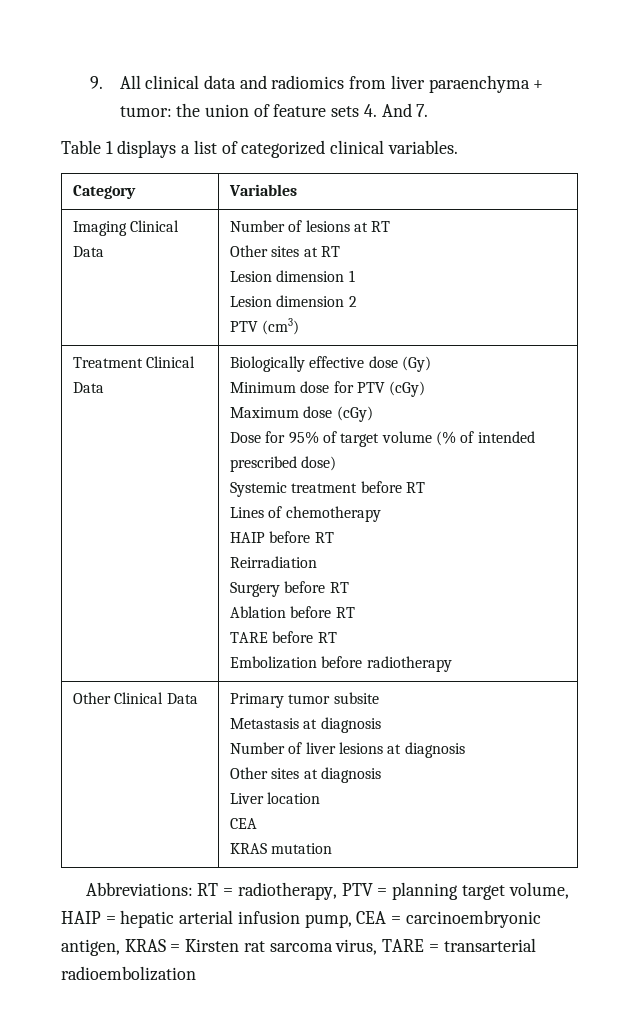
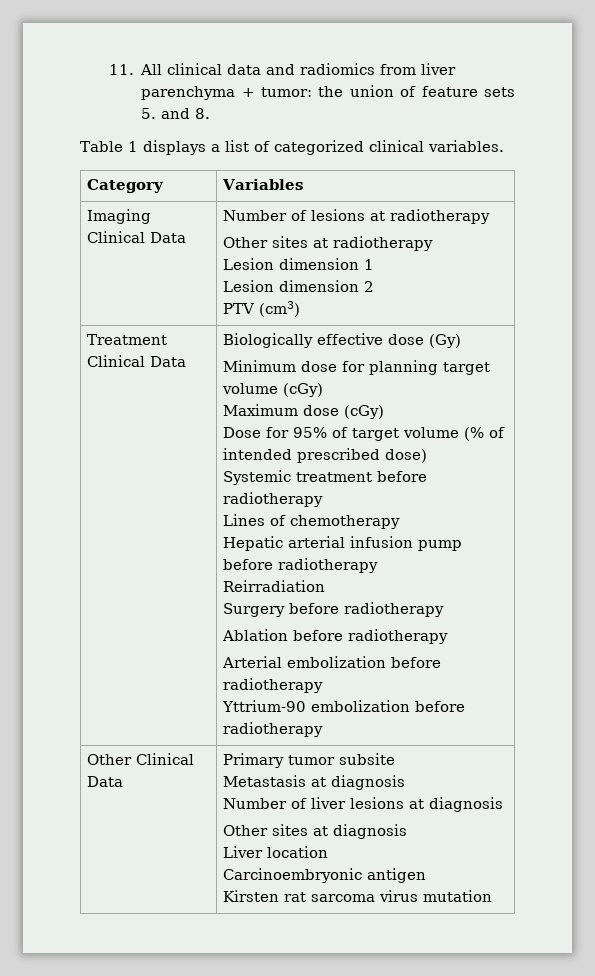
[90,76,104,89] 9. -> [108,64,134,75] 11.
[428,75,530,93] paraenchyma -> [141,86,236,100] parenchyma
[363,103,429,117] 4. And 7. -> [141,108,211,119] 5. and 8.
[371,221,391,232] [230,245,340,257] RT // Other sites at RT -> [389,209,490,224] [222,236,433,251] radiotherapy // Other sites at radiotherapy
[356,382,385,393] PTV -> [368,360,490,375] [221,383,278,394] planning target volume
[405,482,425,493] RT -> [222,492,323,507] radiotherapy
[230,531,334,543] HAIP before RT -> [222,536,462,551] [222,558,378,573] Hepatic arterial infusion pump before radiotherapy
[329,582,349,593] RT -> [343,602,444,617] radiotherapy
[335,607,355,618] [230,631,337,643] [230,656,318,669] RT // TARE before RT // Embolization -> [347,629,448,644] [221,656,441,668] [222,678,323,693] [221,700,410,712] radiotherapy // Arterial embolization before radiotherapy // Yttrium-90 embolization
[230,818,258,829] [230,843,333,854] [85,882,569,900] [61,910,541,928] [61,938,536,956] [61,966,196,981] CEA // KRAS mutation // Abbreviations: RT = radiotherapy, PTV = planning target volume, HAIP = hepatic arterial infusion pump, CEA = carcinoembryonic antigen, KRAS = Kirsten rat sarcoma virus, TARE = transarterial radioembolization -> [222,868,426,883] [222,890,492,902] Carcinoembryonic antigen // Kirsten rat sarcoma virus mutation

